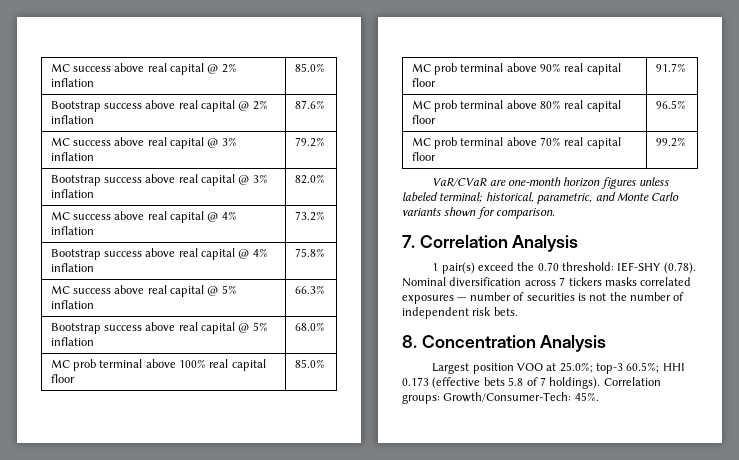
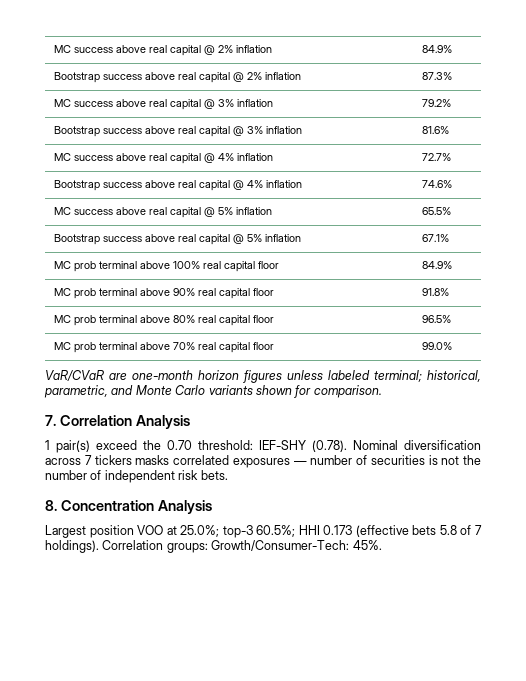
[294,63,325,72] 85.0% -> [422,45,453,53] 84.9%
[294,100,325,109] 87.6% -> [422,72,453,80] 87.3%
[294,174,325,184] 82.0% -> [422,126,450,134] 81.6%
[294,211,325,221] 73.2% -> [422,153,452,161] 72.7%
[294,248,325,257] 75.8% -> [422,180,453,188] 74.6%
[294,285,325,294] 66.3% -> [422,207,452,215] 65.5%
[294,322,325,331] 68.0% -> [422,234,450,242] 67.1%
[294,359,325,368] 85.0% -> [422,261,453,269] 84.9%
[655,63,686,72] 91.7% -> [422,288,450,296] 91.8%
[655,137,686,147] 99.2% -> [422,342,453,350] 99.0%

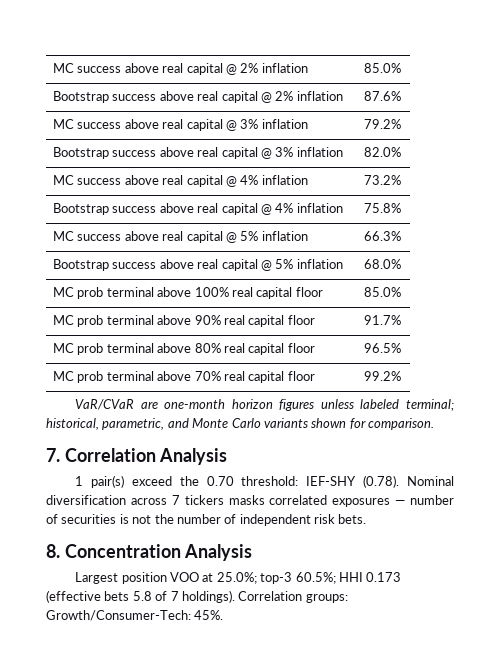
[422,45,453,53] 84.9% -> [364,63,402,73] 85.0%
[422,72,453,80] 87.3% -> [364,91,402,101] 87.6%
[422,126,450,134] 81.6% -> [364,147,402,157] 82.0%
[422,153,452,161] 72.7% -> [364,175,402,185] 73.2%
[422,180,453,188] 74.6% -> [364,203,402,213] 75.8%
[422,207,452,215] 65.5% -> [364,231,402,241] 66.3%
[422,234,450,242] 67.1% -> [364,259,402,269] 68.0%
[422,261,453,269] 84.9% -> [364,287,402,297] 85.0%
[422,288,450,296] 91.8% -> [364,315,402,325] 91.7%
[422,342,453,350] 99.0% -> [364,371,402,381] 99.2%

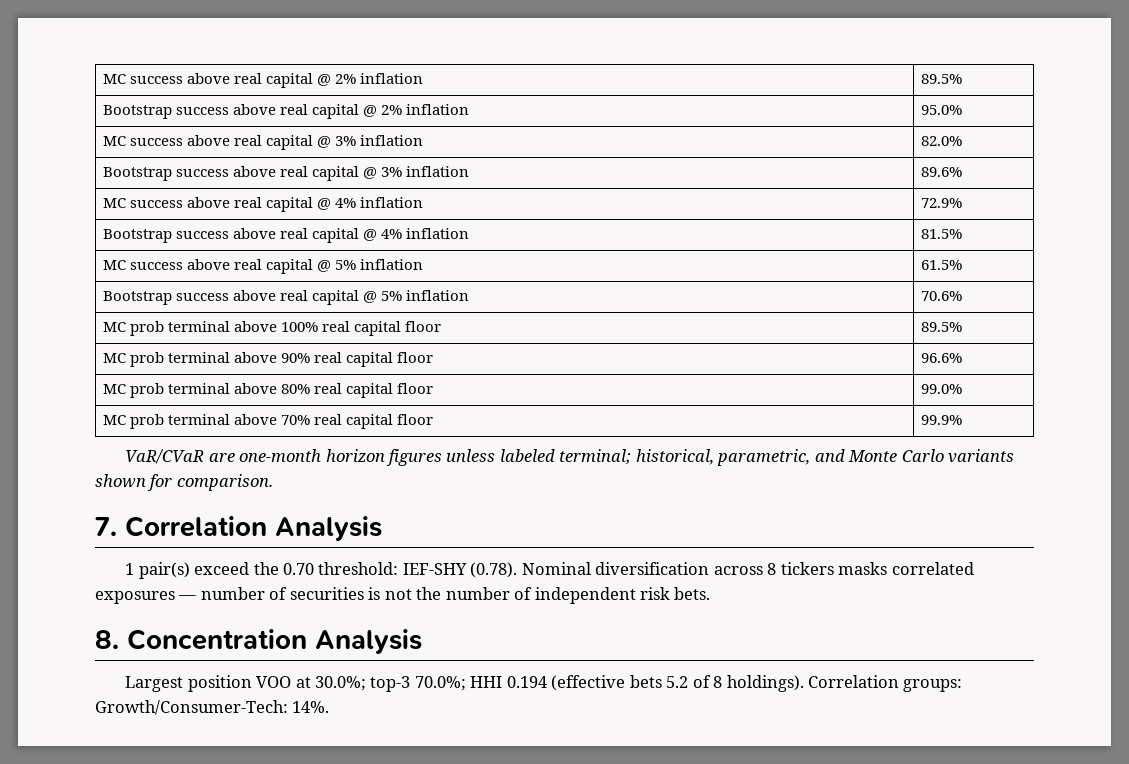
[364,63,402,73] 85.0% -> [920,74,962,84] 89.5%
[364,91,402,101] 87.6% -> [920,105,962,115] 95.0%
[364,119,402,129] 79.2% -> [920,136,962,146] 82.0%
[364,147,402,157] 82.0% -> [920,167,962,177] 89.6%
[364,175,402,185] 73.2% -> [920,198,962,208] 72.9%
[364,203,402,213] 75.8% -> [920,229,962,239] 81.5%
[364,231,402,241] 66.3% -> [920,260,962,270] 61.5%
[364,259,402,269] 68.0% -> [920,291,962,301] 70.6%
[364,287,402,297] 85.0% -> [920,322,962,332] 89.5%
[364,315,402,325] 91.7% -> [920,353,962,363] 96.6%
[364,343,402,353] 96.5% -> [920,384,962,394] 99.0%
[364,371,402,381] 99.2% -> [920,415,962,425] 99.9%
[171,495,180,505] 7 -> [767,563,777,575] 8
[216,572,402,584] [46,590,179,603] 25.0%; top-3 60.5%; HHI 0.173 (effective bets 5.8 of 7 -> [314,675,723,692] 30.0%; top-3 70.0%; HHI 0.194 (effective bets 5.2 of 8
[194,610,224,620] 45%. -> [292,701,330,713] 14%.

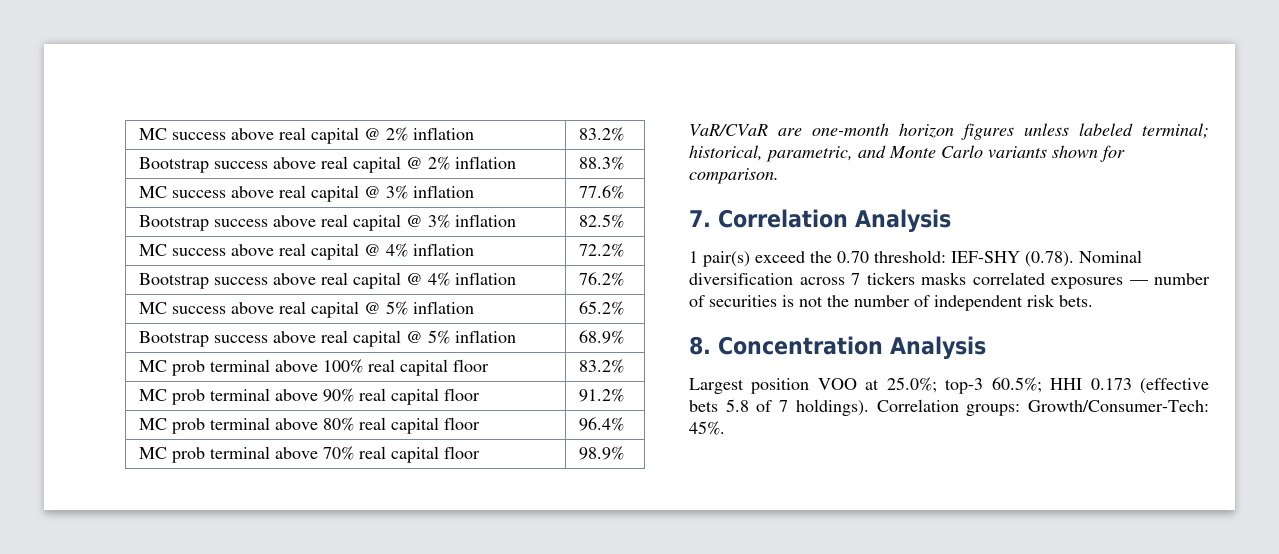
[920,74,962,84] 89.5% -> [578,127,624,141] 83.2%
[920,105,962,115] 95.0% -> [578,156,624,170] 88.3%
[920,136,962,146] 82.0% -> [578,185,624,199] 77.6%
[920,167,962,177] 89.6% -> [578,214,624,228] 82.5%
[920,198,962,208] 72.9% -> [578,243,624,257] 72.2%
[920,229,962,239] 81.5% -> [578,272,624,286] 76.2%
[920,260,962,270] 61.5% -> [578,301,624,315] 65.2%
[920,291,962,301] 70.6% -> [578,330,624,344] 68.9%
[920,322,962,332] 89.5% -> [578,359,624,373] 83.2%
[920,353,962,363] 96.6% -> [578,388,624,402] 91.2%
[920,384,962,394] 99.0% -> [578,417,624,431] 96.4%
[920,415,962,425] 99.9% -> [578,446,624,460] 98.9%
[767,563,777,575] 8 -> [851,273,860,285] 7
[314,675,723,692] 30.0%; top-3 70.0%; HHI 0.194 (effective bets 5.2 of 8 -> [886,377,1209,394] [689,399,789,412] 25.0%; top-3 60.5%; HHI 0.173 (effective bets 5.8 of 7
[292,701,330,713] 14%. -> [689,421,725,435] 45%.

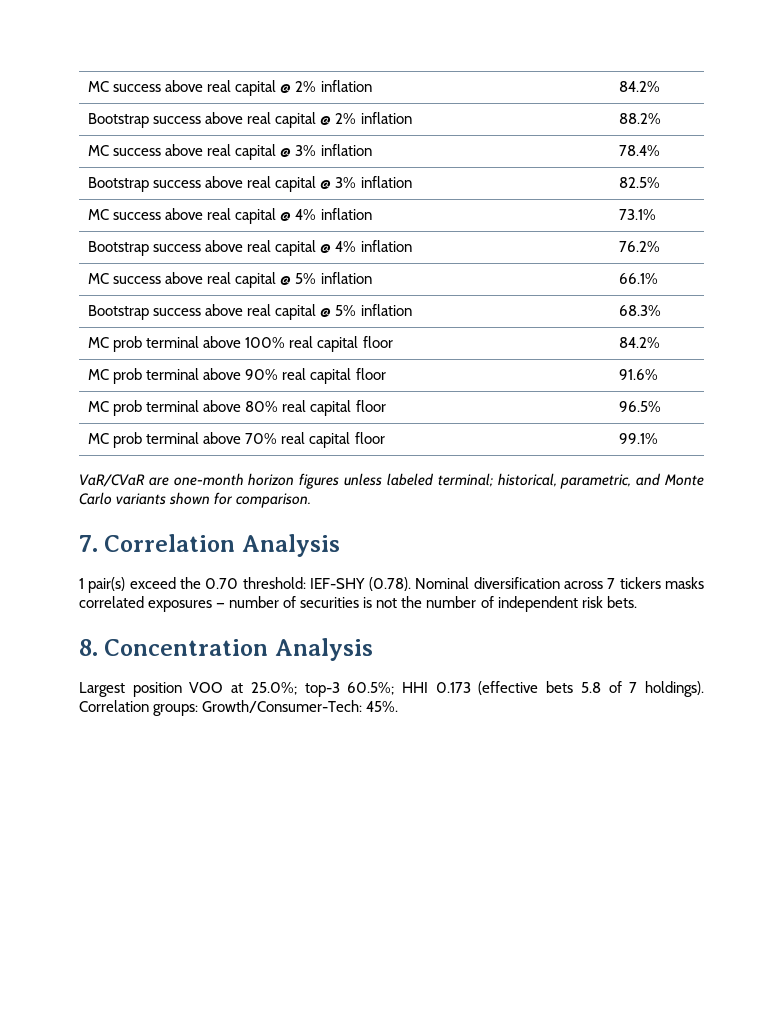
[578,127,624,141] 83.2% -> [619,81,661,92] 84.2%
[578,156,624,170] 88.3% -> [619,113,662,124] 88.2%
[578,185,624,199] 77.6% -> [619,145,661,156] 78.4%
[578,243,624,257] 72.2% -> [619,209,657,220] 73.1%
[578,301,624,315] 65.2% -> [619,273,659,284] 66.1%
[578,330,624,344] 68.9% -> [619,305,662,316] 68.3%
[578,359,624,373] 83.2% -> [619,337,661,348] 84.2%
[578,388,624,402] 91.2% -> [619,369,659,380] 91.6%
[578,417,624,431] 96.4% -> [619,401,662,412] 96.5%
[578,446,624,460] 98.9% -> [619,433,659,444] 99.1%

